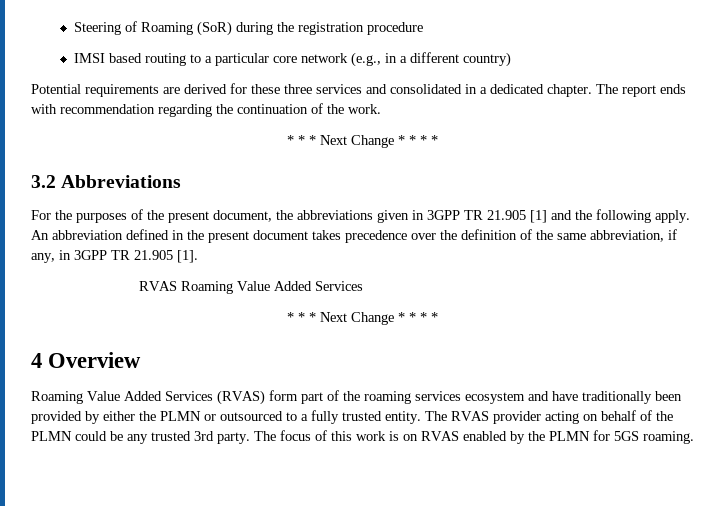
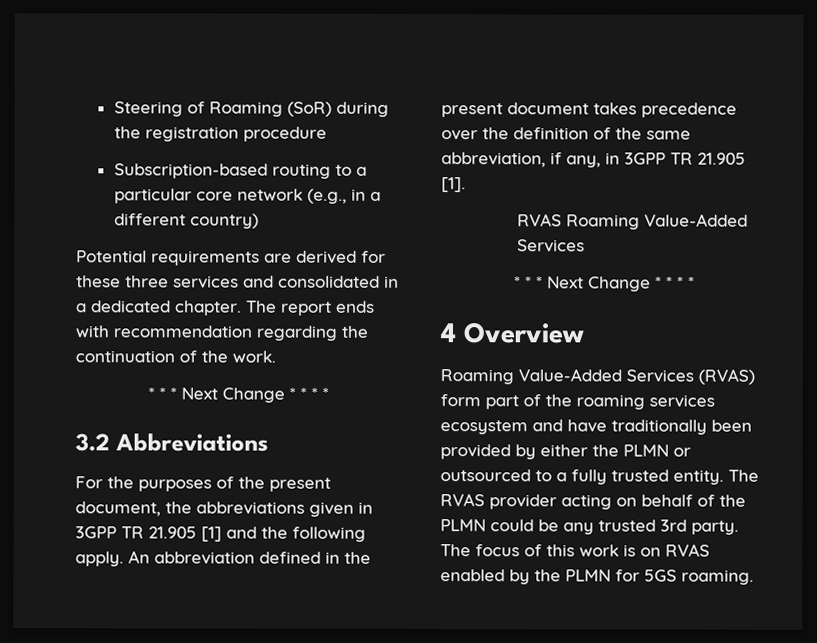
[74,53,143,63] IMSI based -> [113,163,268,179] Subscription-based
[237,281,313,291] Value Added -> [644,213,749,227] Value-Added
[87,391,162,401] Value Added -> [518,368,622,382] Value-Added

